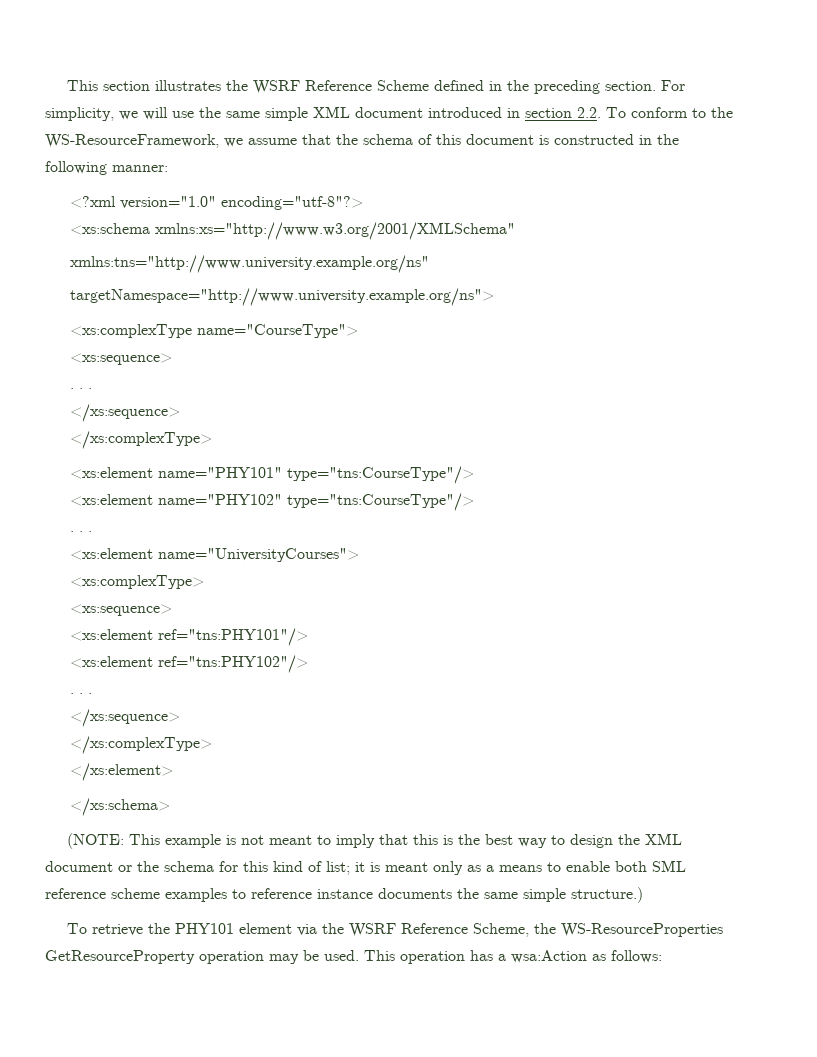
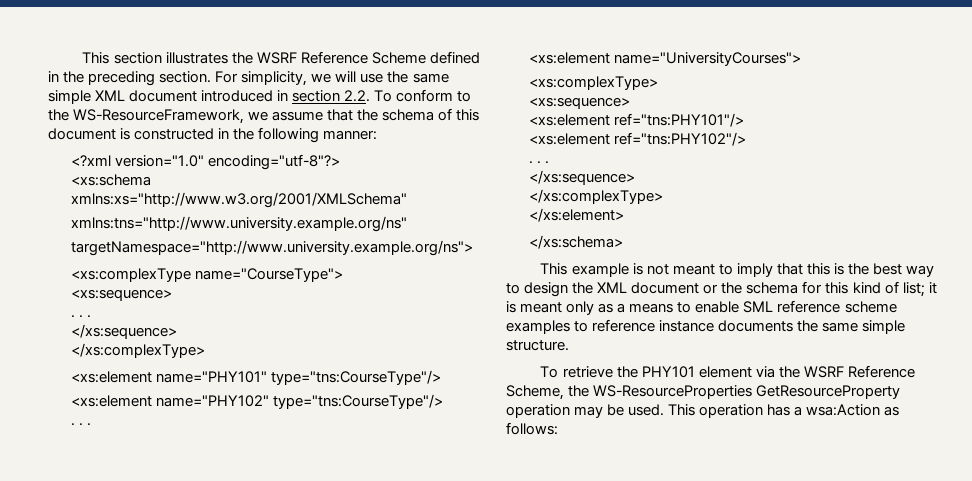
[67,833,125,849] (NOTE: -> (624, 242) none
[615,861,647,872] both -> (740, 307) none
[571,887,643,903] structure.) -> [506,340,569,351] structure.

